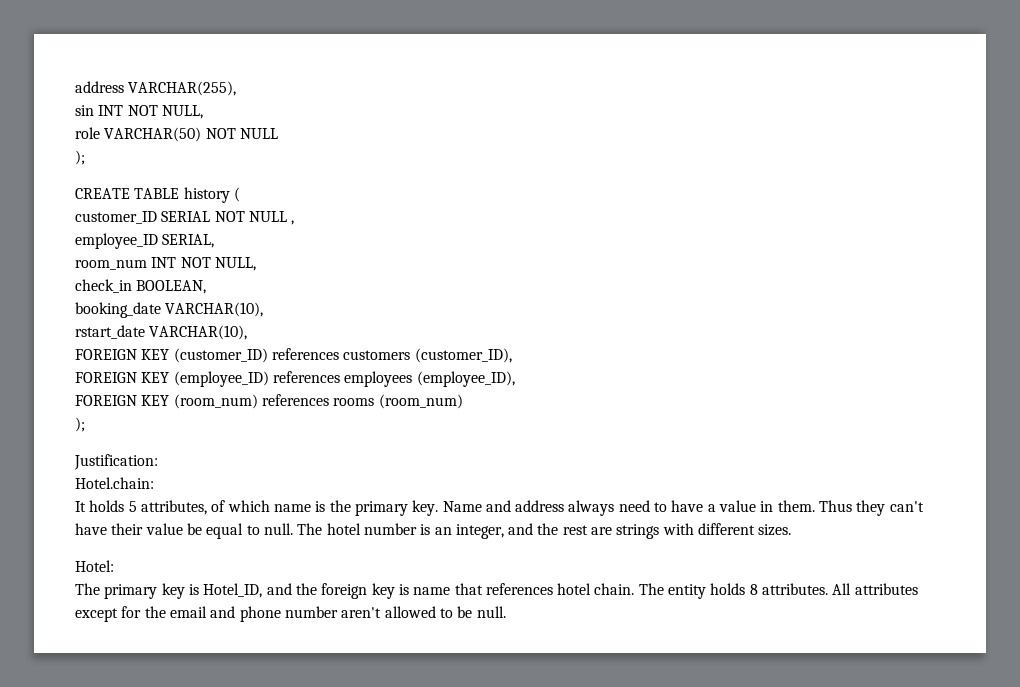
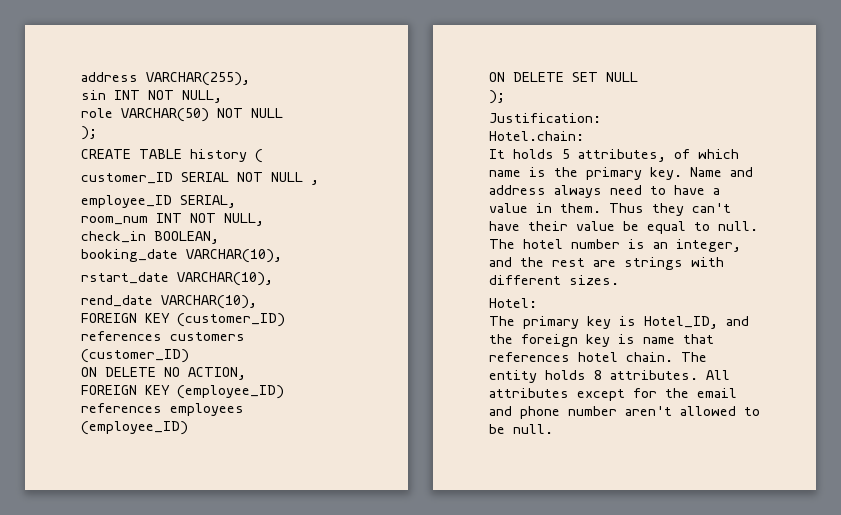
(248, 332) none -> [81,295,257,309] // rend_date VARCHAR(10),
[414,348,512,363] (customer_ID), -> [81,349,189,363] [81,367,246,380] (customer_ID) // ON DELETE NO ACTION,
[416,371,515,387] [75,394,463,409] (employee_ID), // FOREIGN KEY (room_num) references rooms (room_num) -> [81,421,188,435] [489,72,638,82] (employee_ID) // ON DELETE SET NULL

